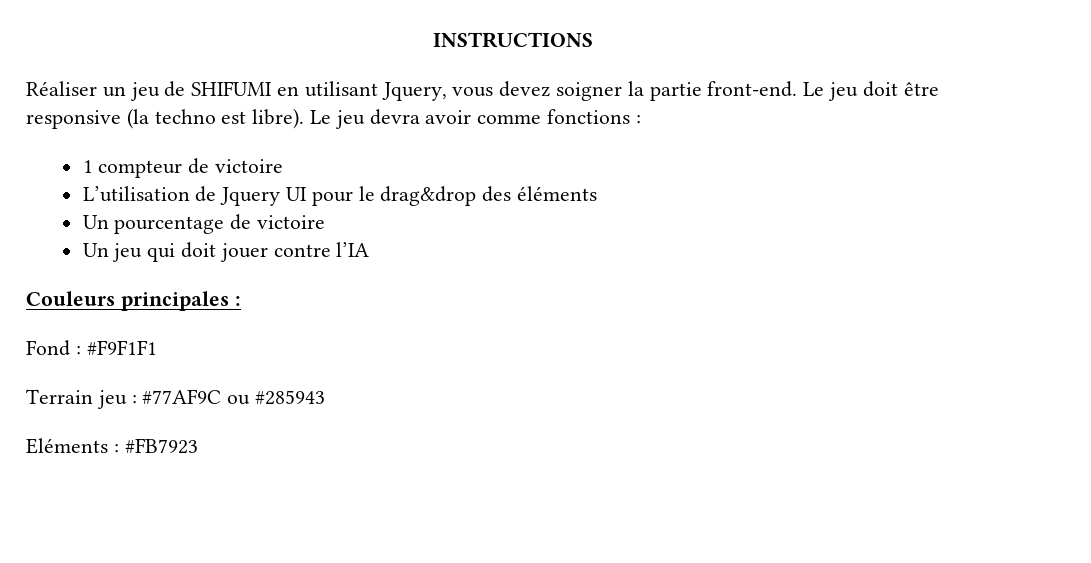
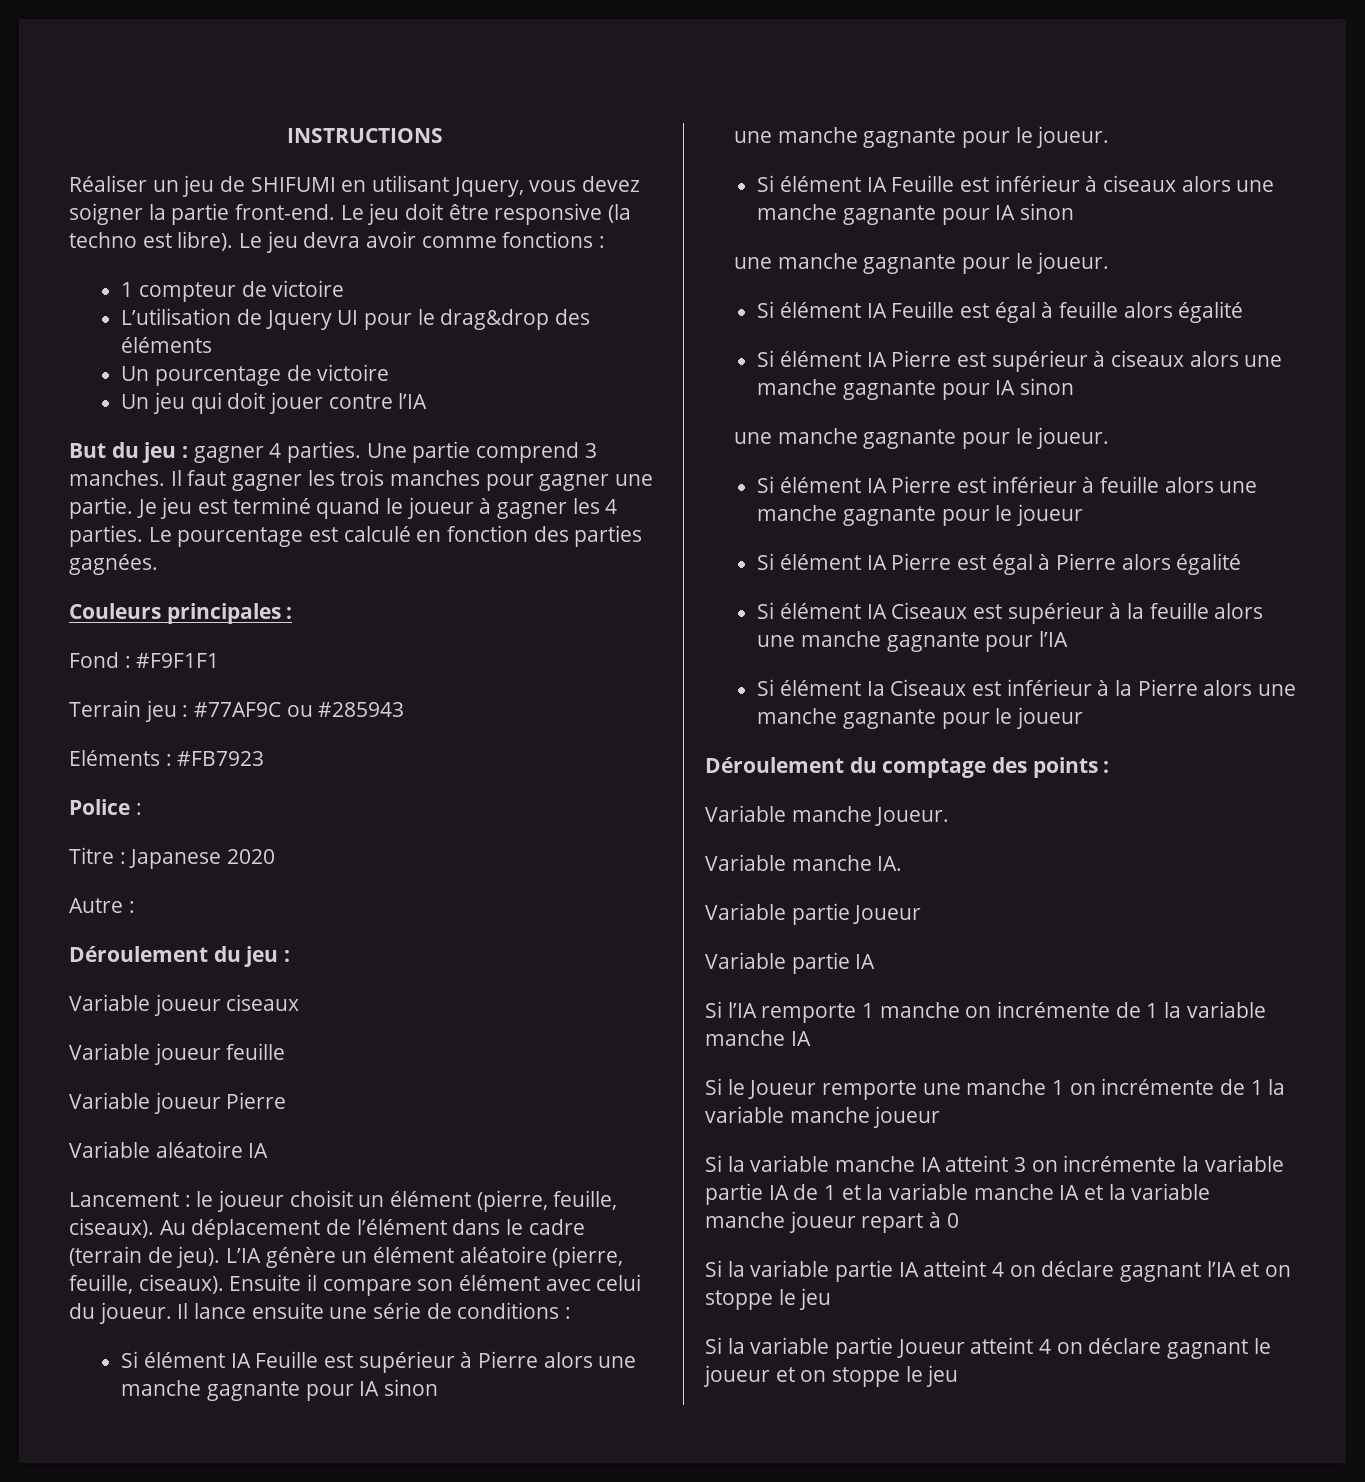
(370, 249) none -> [69,441,597,463] [69,469,654,491] [69,497,618,519] [69,525,643,547] [69,554,158,575] // But du jeu : gagner 4 parties. Une partie comprend 3 manches. Il faut gagner les trois manches pour gagner une partie. Je jeu est terminé quand le joueur à gagner les 4 parties. Le pourcentage est calculé en fonction des parties gagnées.
(198, 446) none -> [69,799,142,815] [69,847,276,869] [69,898,135,913] [69,946,291,967] [69,994,300,1016] [69,1043,286,1065] [69,1092,287,1114] [69,1141,269,1158] [69,1190,618,1212] [69,1218,585,1240] [69,1246,624,1268] [69,1274,642,1296] [69,1302,572,1324] [121,1351,637,1373] [121,1379,438,1401] [734,126,1110,148] [757,175,1275,192] [757,203,1074,225] [734,252,1110,274] [757,301,1244,323] [757,350,1283,372] [757,378,1074,400] [734,427,1110,449] [757,476,1258,493] [757,504,1083,526] [757,553,1242,575] [757,602,1264,624] [757,631,1068,652] [757,679,1296,696] [757,707,1083,729] [705,757,1110,778] [705,805,950,826] [705,854,903,871] [705,903,922,925] [705,952,876,974] [705,1001,1266,1023] [705,1030,811,1046] [705,1078,1286,1100] [705,1106,941,1128] [705,1155,1284,1172] [705,1183,1211,1205] [705,1211,959,1233] [705,1260,1292,1282] [705,1288,832,1310] [705,1337,1271,1359] [703,1365,959,1387] // Police : // Titre : Japanese 2020 // Autre : // Déroulement du jeu : // Variable joueur ciseaux // Variable joueur feuille // Variable joueur Pierre // Variable aléatoire IA // Lancement : le joueur choisit un élément (pierre, feuille, ciseaux). Au déplacement de l’élément dans le cadre (terrain de jeu). L’IA génère un élément aléatoire (pierre, feuille, ciseaux). Ensuite il compare son élément avec celui du joueur. Il lance ensuite une série de conditions : // Si élément IA Feuille est supérieur à Pierre alors une manche gagnante pour IA sinon // une manche gagnante pour le joueur. // Si élément IA Feuille est inférieur à ciseaux alors une manche gagnante pour IA sinon // une manche gagnante pour le joueur. // Si élément IA Feuille est égal à feuille alors égalité // Si élément IA Pierre est supérieur à ciseaux alors une manche gagnante pour IA sinon // une manche gagnante pour le joueur. // Si élément IA Pierre est inférieur à feuille alors une manche gagnante pour le joueur // Si élément IA Pierre est égal à Pierre alors égalité // Si élément IA Ciseaux est supérieur à la feuille alors une manche gagnante pour l’IA // Si élément Ia Ciseaux est inférieur à la Pierre alors une manche gagnante pour le joueur // Déroulement du comptage des points : // Variable manche Joueur. // Variable manche IA. // Variable partie Joueur // Variable partie IA // Si l’IA remporte 1 manche on incrémente de 1 la variable manche IA // Si le Joueur remporte une manche 1 on incrémente de 1 la variable manche joueur // Si la variable manche IA atteint 3 on incrémente la variable partie IA de 1 et la variable manche IA et la variable manche joueur repart à 0 // Si la variable partie IA atteint 4 on déclare gagnant l’IA et on stoppe le jeu // Si la variable partie Joueur atteint 4 on déclare gagnant le joueur et on stoppe le jeu

